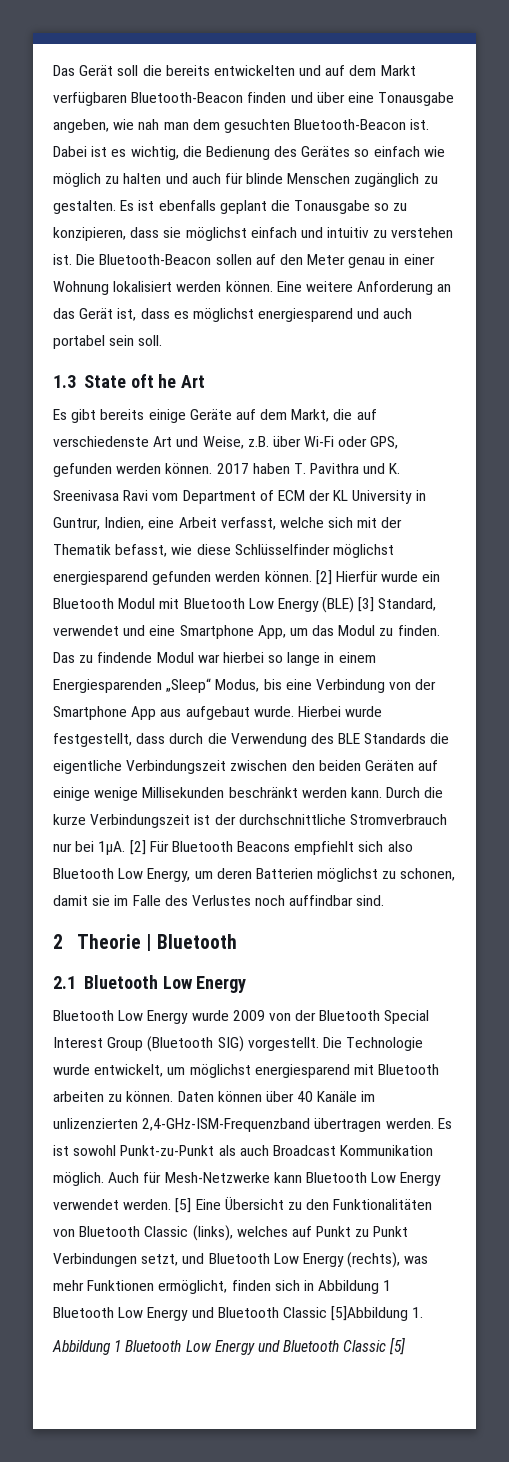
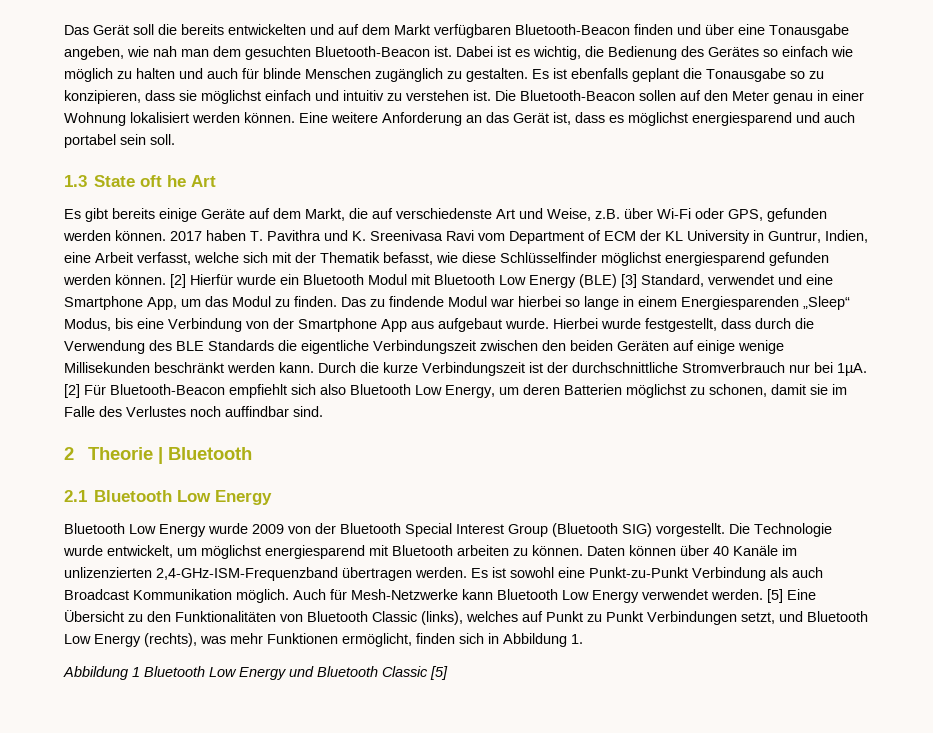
[171,841,291,852] Bluetooth Beacons -> [110,384,225,395] Bluetooth-Beacon
[120,1145,215,1156] Punkt-zu-Punkt -> [558,567,766,581] eine Punkt-zu-Punkt Verbindung
[383,1280,392,1291] [53,1306,409,1321] 1 Bluetooth Low Energy und Bluetooth Classic [5]Abbildung -> (567, 640) none

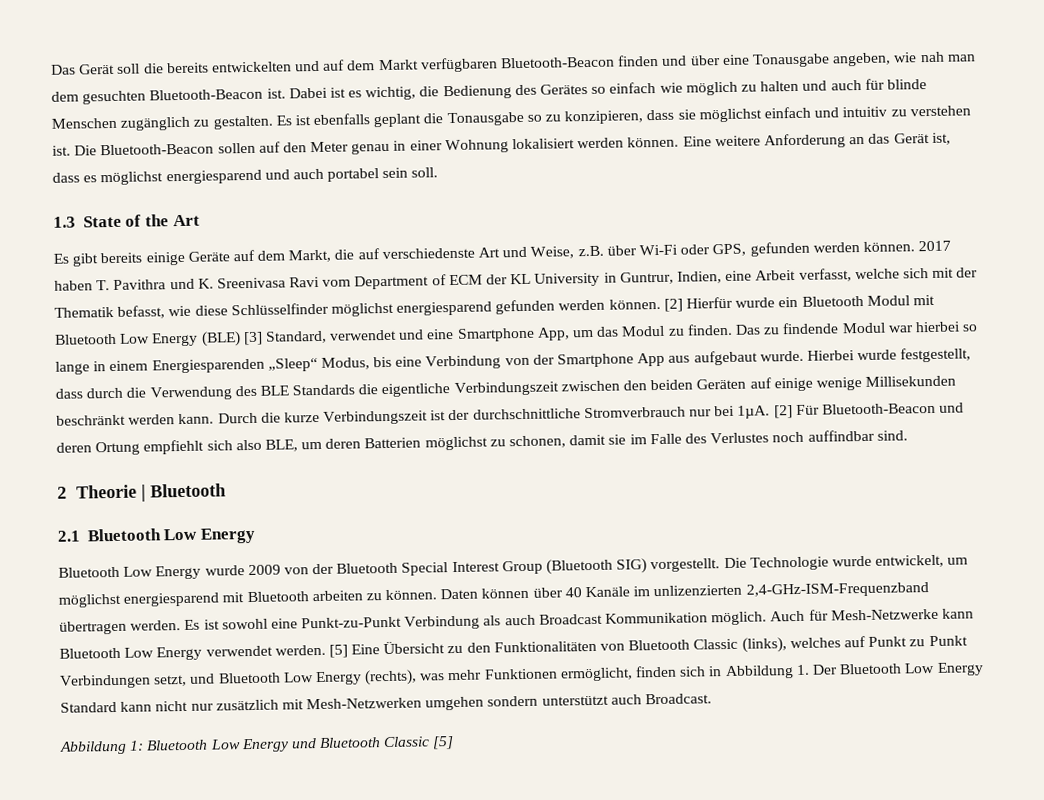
[140,175,187,187] oft he -> [125,214,169,227] of the
[229,384,495,398] empfiehlt sich also Bluetooth Low Energy, -> [939,402,965,413] [56,439,298,456] und deren Ortung empfiehlt sich also BLE,
[63,666,140,680] // Abbildung 1 -> [811,662,984,676] [60,693,713,713] [59,740,145,755] Der Bluetooth Low Energy Standard kann nicht nur zusätzlich mit Mesh-Netzwerken umgehen sondern unterstützt auch Broadcast. // Abbildung 1:

